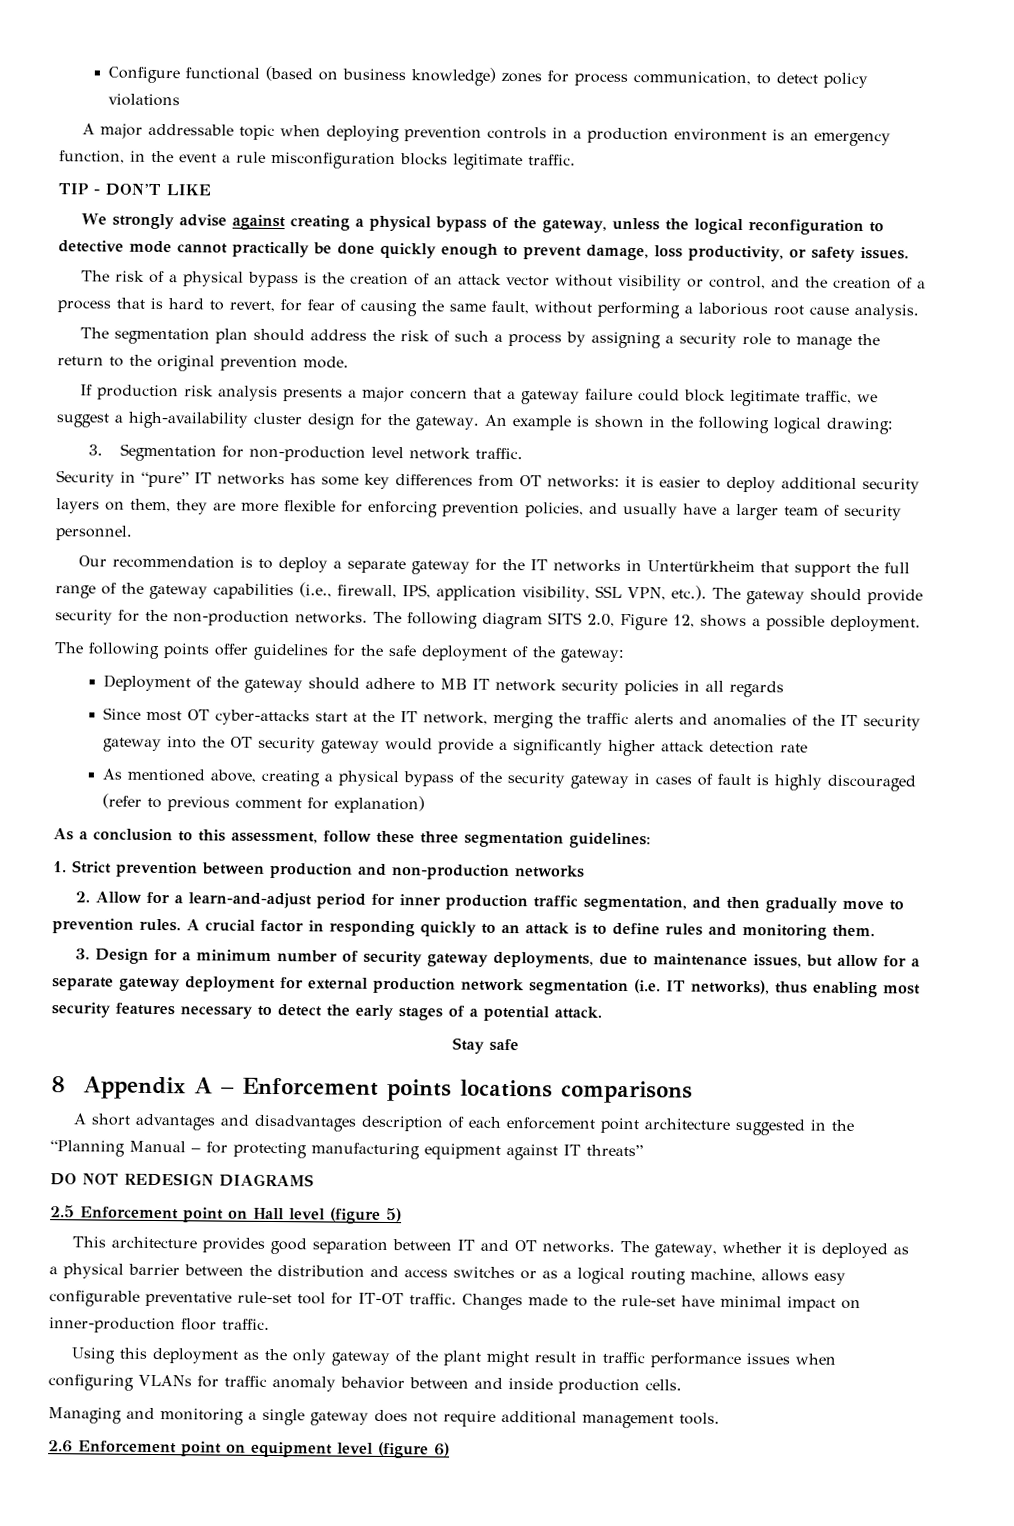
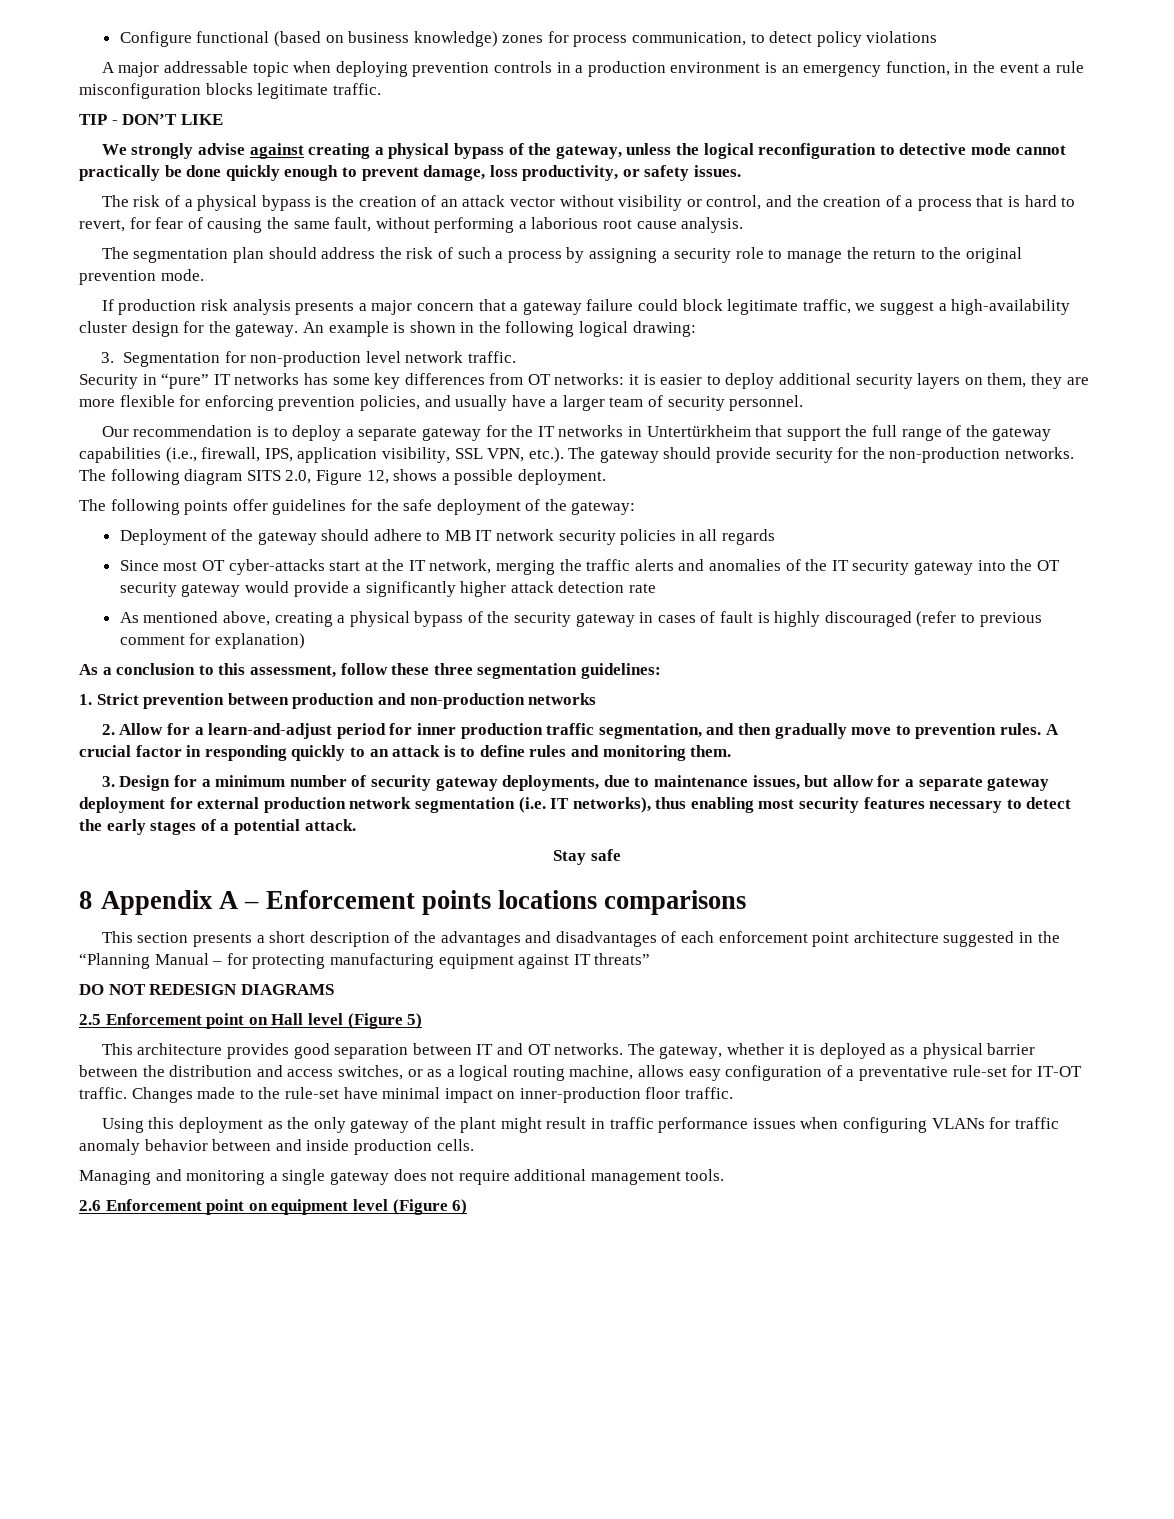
[72,1113,130,1126] A short -> [101,931,437,947] This section presents a short description of the
[360,1115,443,1132] description -> (657, 939) none
[330,1207,381,1224] (figure -> [347,1013,403,1029] (Figure
[453,1266,515,1279] switches -> [337,1065,403,1080] switches,
[49,1290,140,1307] configurable -> [725,1065,855,1081] configuration of a
[297,1292,326,1305] tool -> (1007, 1071) none
[378,1441,429,1459] (figure -> [392,1199,448,1215] (Figure

